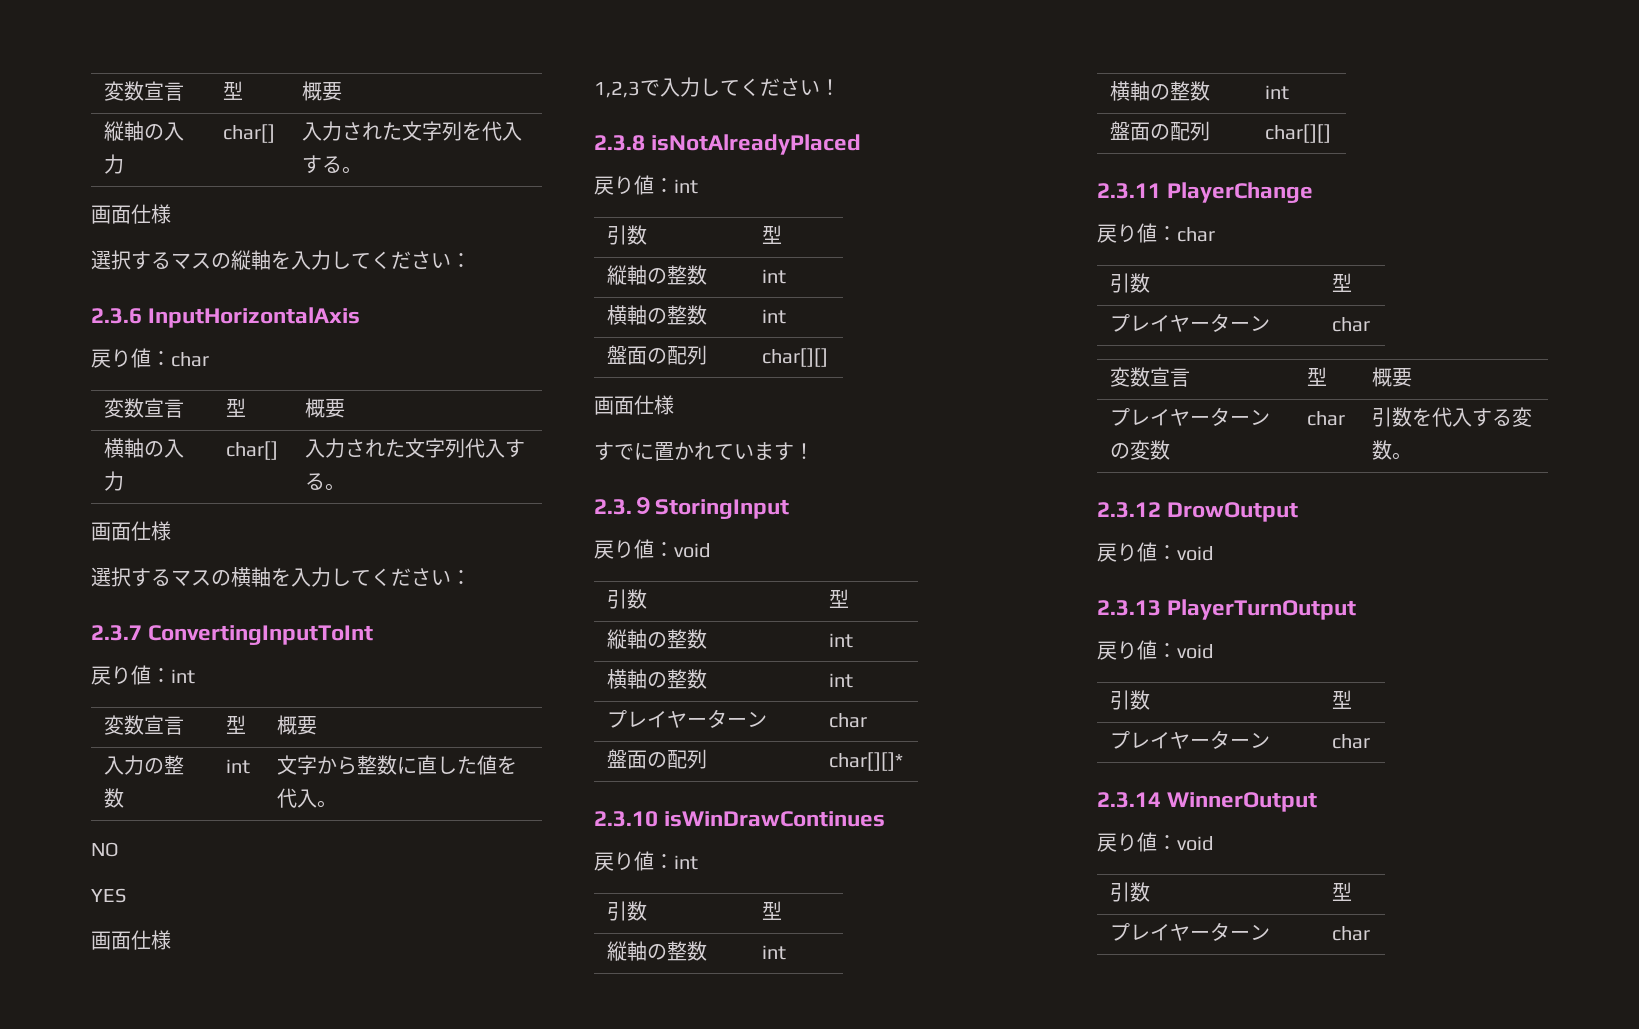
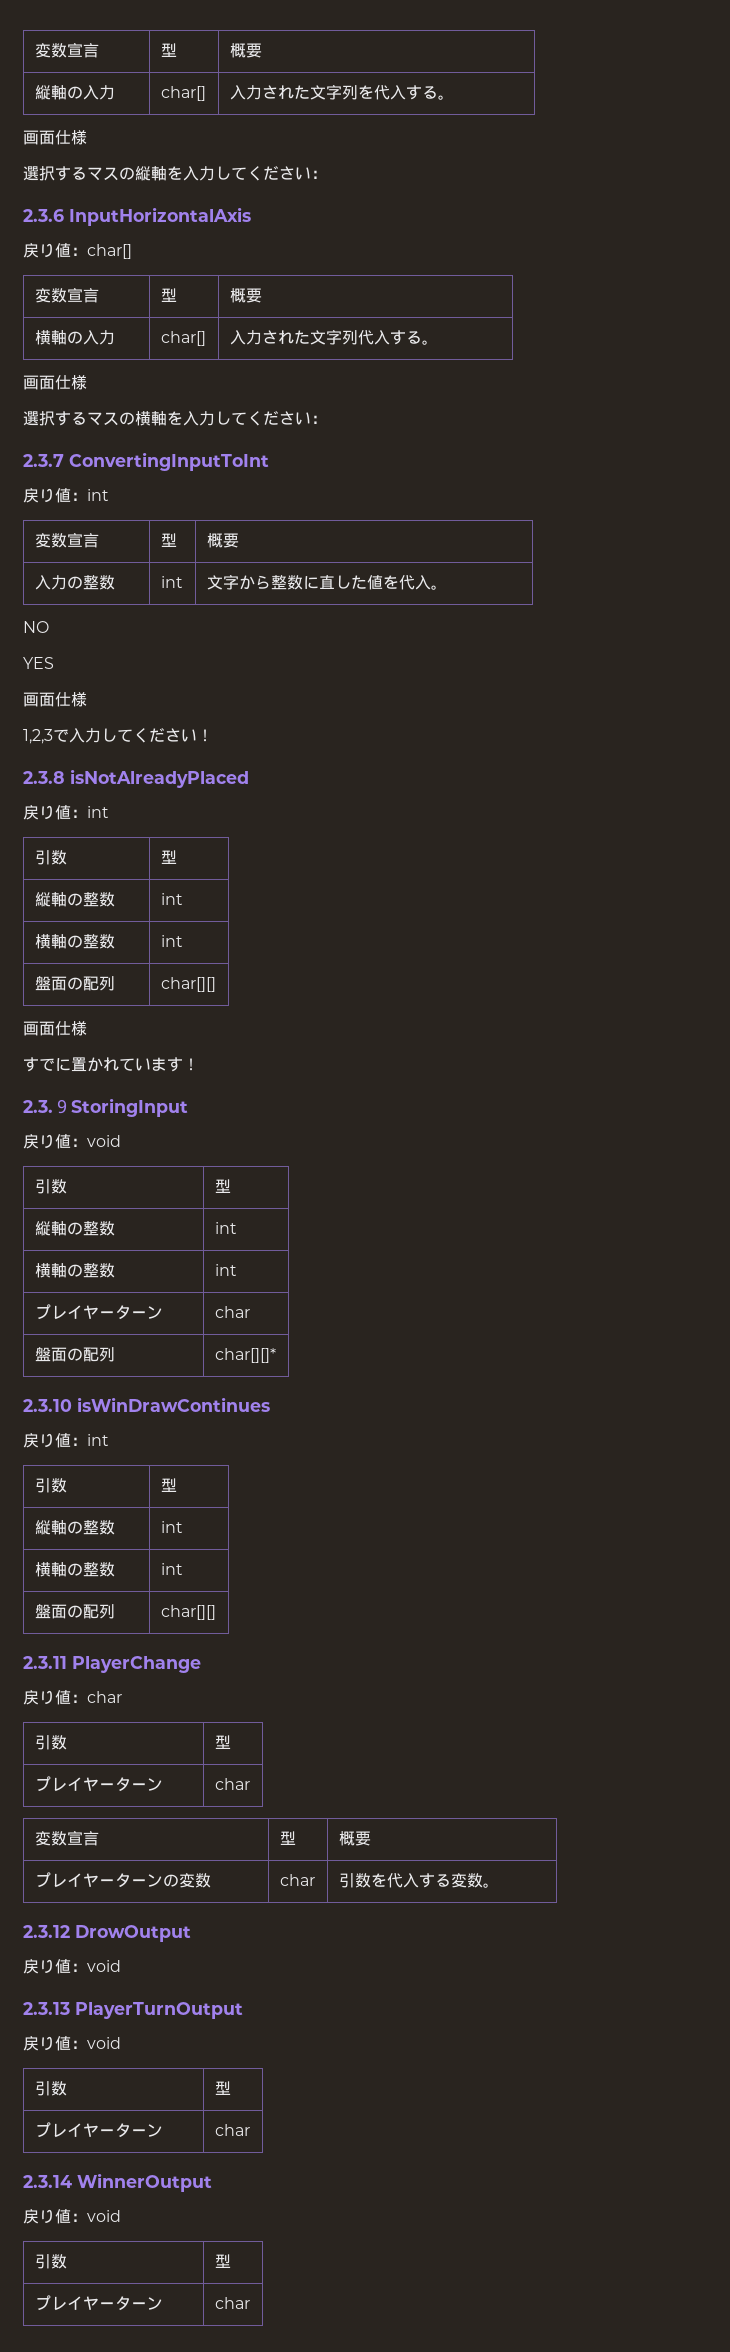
[171,352,209,367] char -> [87,244,132,259] char[]

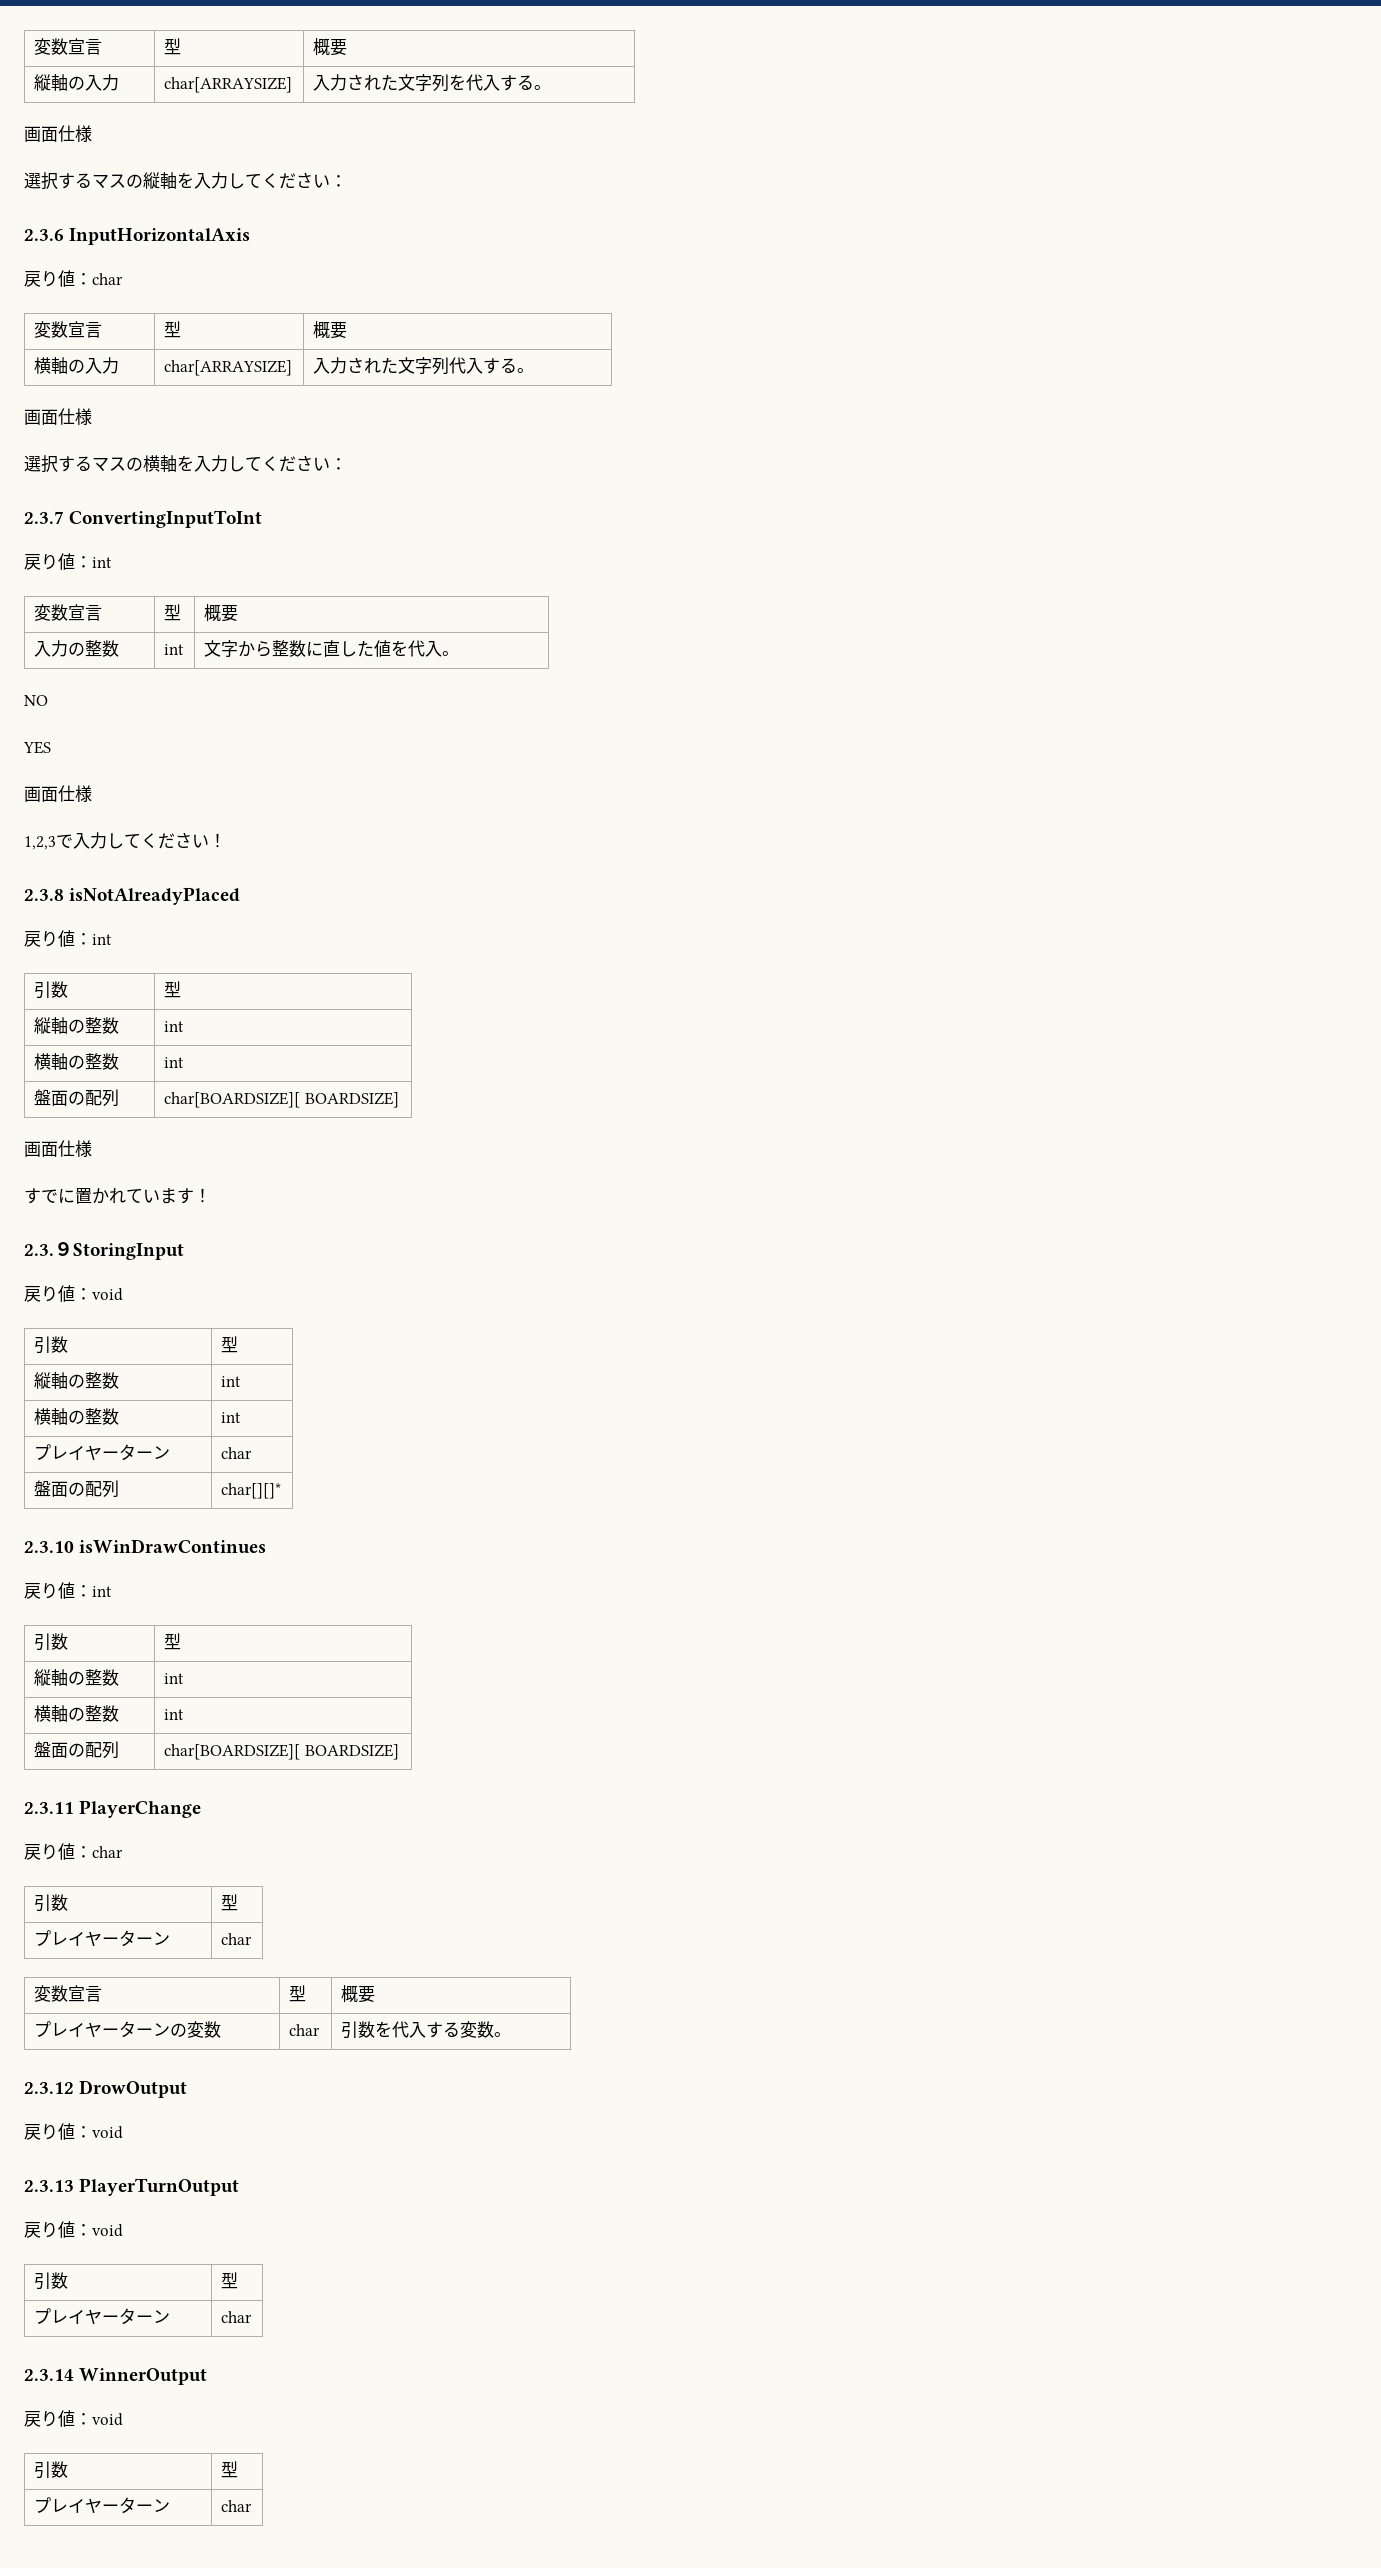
[160,86,206,101] char[] -> [164,77,293,93] char[ARRAYSIZE]
[87,244,132,259] char[] -> [92,273,123,285] char
[160,331,206,346] char[] -> [164,360,293,376] char[ARRAYSIZE]
[160,977,216,992] char[][] -> [164,1092,399,1108] char[BOARDSIZE][ BOARDSIZE]
[160,1605,216,1620] char[][] -> [164,1744,399,1760] char[BOARDSIZE][ BOARDSIZE]

